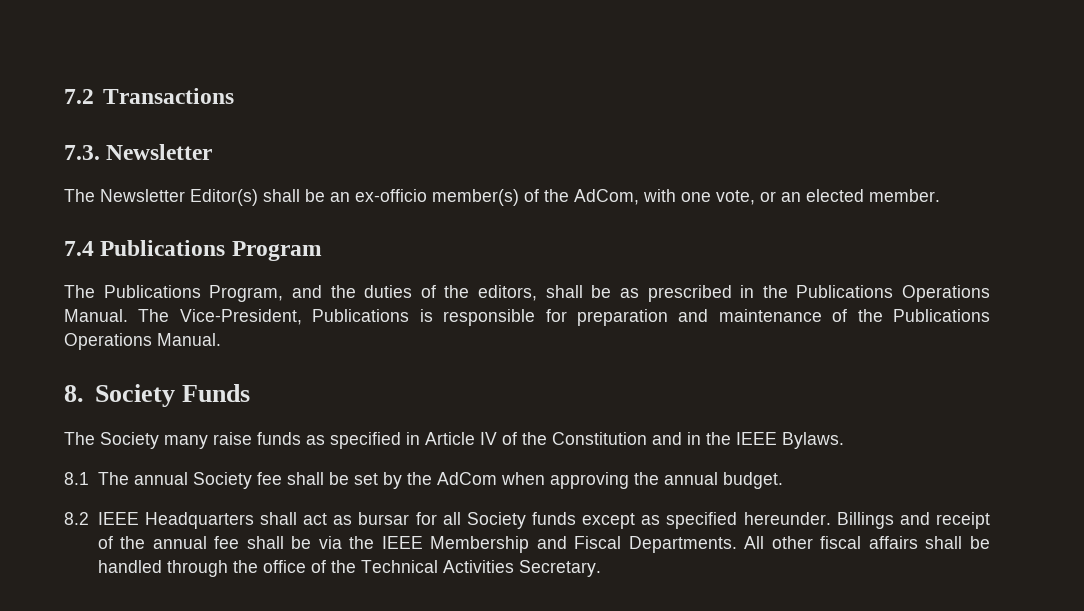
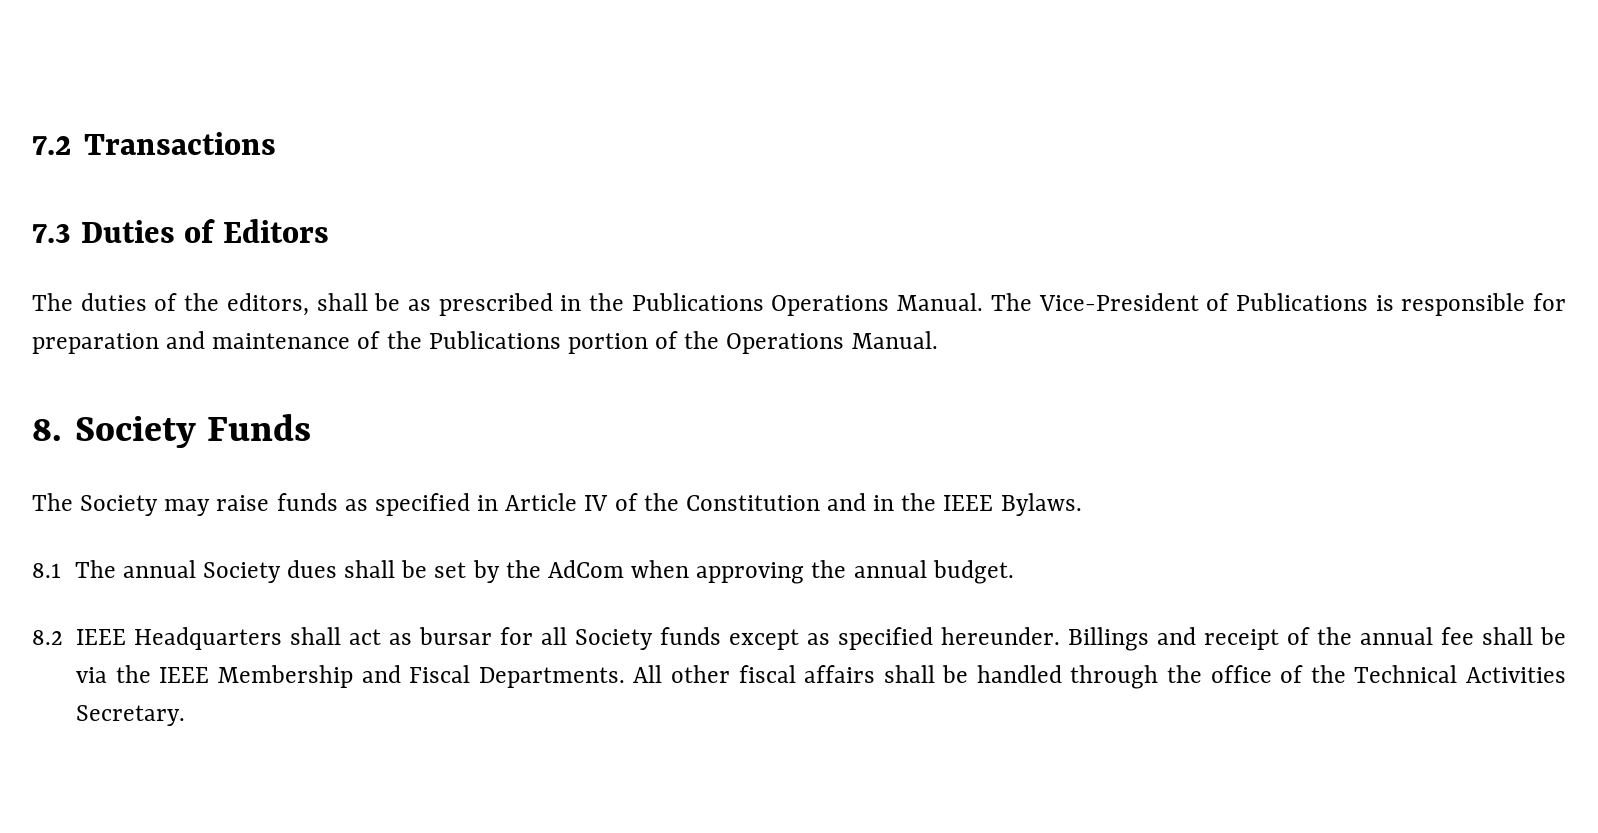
[64,144,213,160] [64,189,940,206] [64,240,322,261] [64,285,356,302] 7.3. Newsletter // The Newsletter Editor(s) shall be an ex-officio member(s) of the AdCom, with one vote, or an elected member. // 7.4 Publications Program // The Publications Program, and the -> [32,219,329,243] [32,293,73,311] 7.3 Duties of Editors // The
[179,309,302,325] Vice-President, -> [1038,293,1230,311] Vice-President of
(990, 315) none -> [567,331,720,354] portion of the
[164,435,208,449] many -> [164,499,211,516] may
[256,472,282,485] fee -> [286,560,337,578] dues

